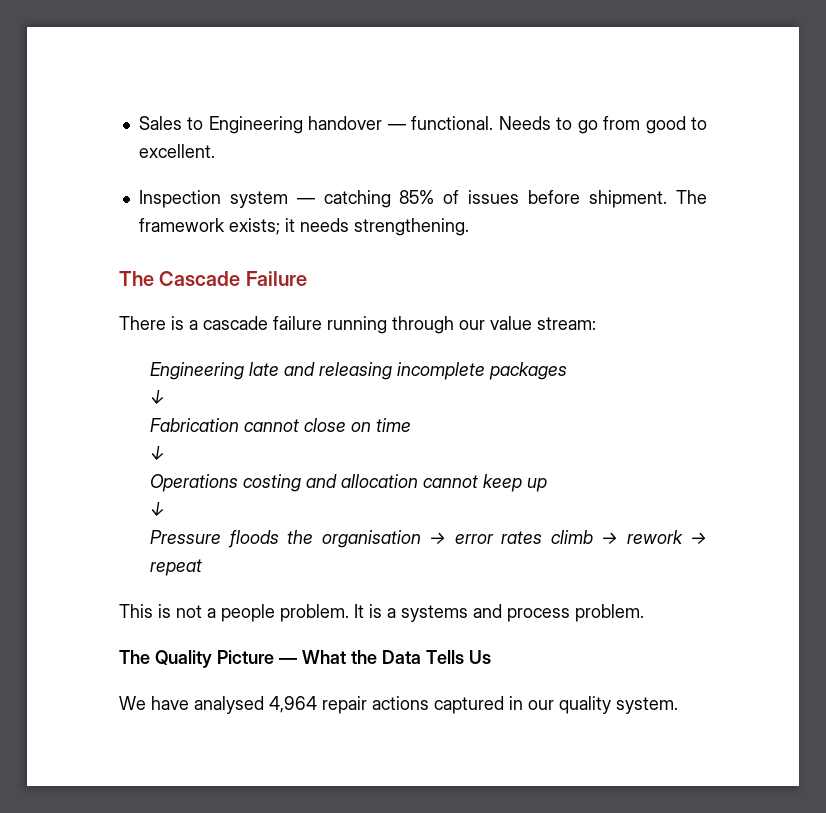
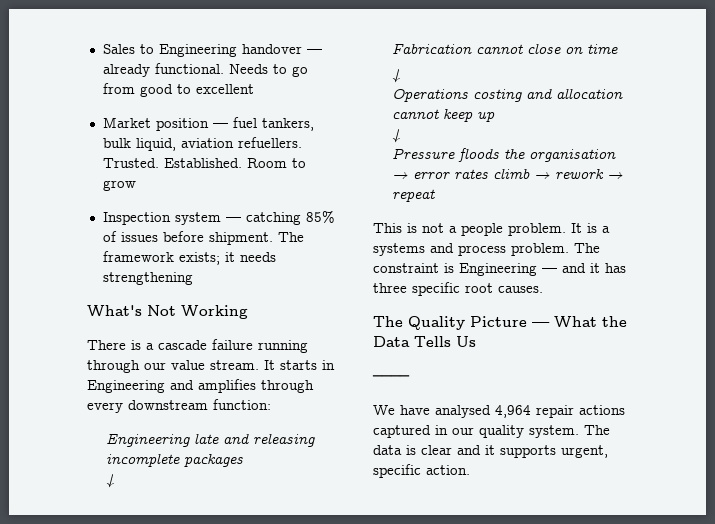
(406, 127) none -> [102,64,150,77] already
[138,144,215,158] excellent. -> [195,84,254,94] [102,117,314,131] [102,137,302,151] [102,158,306,168] [102,180,136,191] excellent // Market position — fuel tankers, bulk liquid, aviation refuellers. Trusted. Established. Room to grow
[353,218,469,236] [119,271,307,286] strengthening. // The Cascade Failure -> [102,272,193,285] [87,305,248,319] strengthening // What's Not Working
[537,317,596,330] stream: -> [210,360,335,370] [87,379,314,393] [87,399,271,413] stream. It starts in Engineering and amplifies through every downstream function:
(644, 613) none -> [574,243,600,253] [373,263,626,276] [373,282,543,296] The constraint is Engineering — and it has three specific root causes.
(491, 657) none -> [372,375,410,381] // ────
(678, 705) none -> [584,425,610,435] [373,445,608,458] [373,464,470,478] The data is clear and it supports urgent, specific action.

